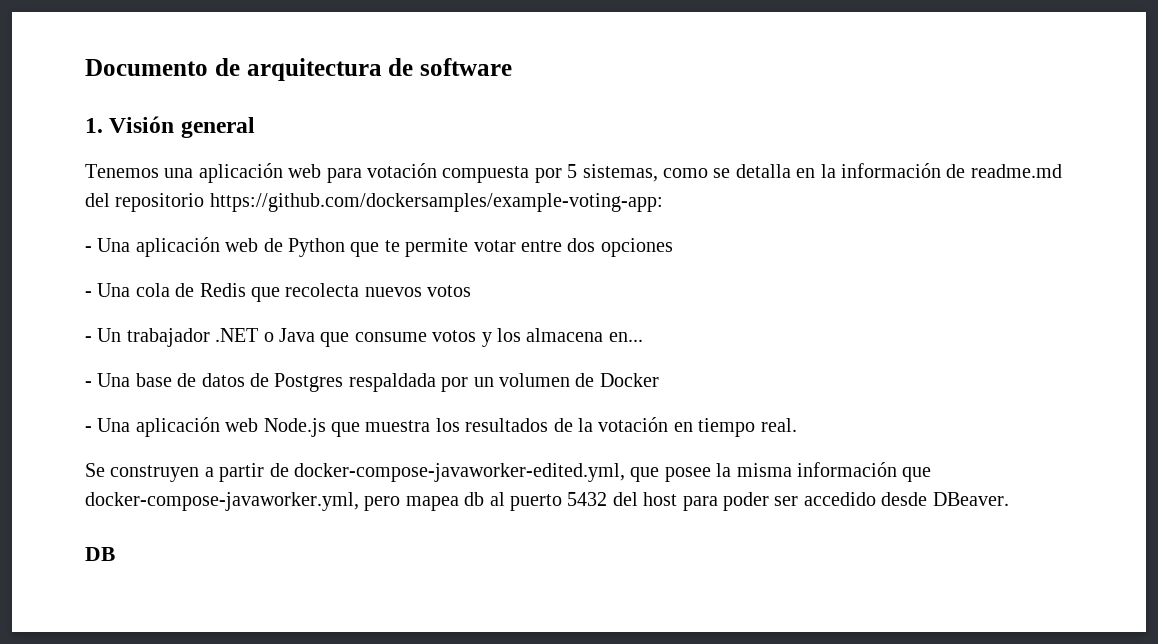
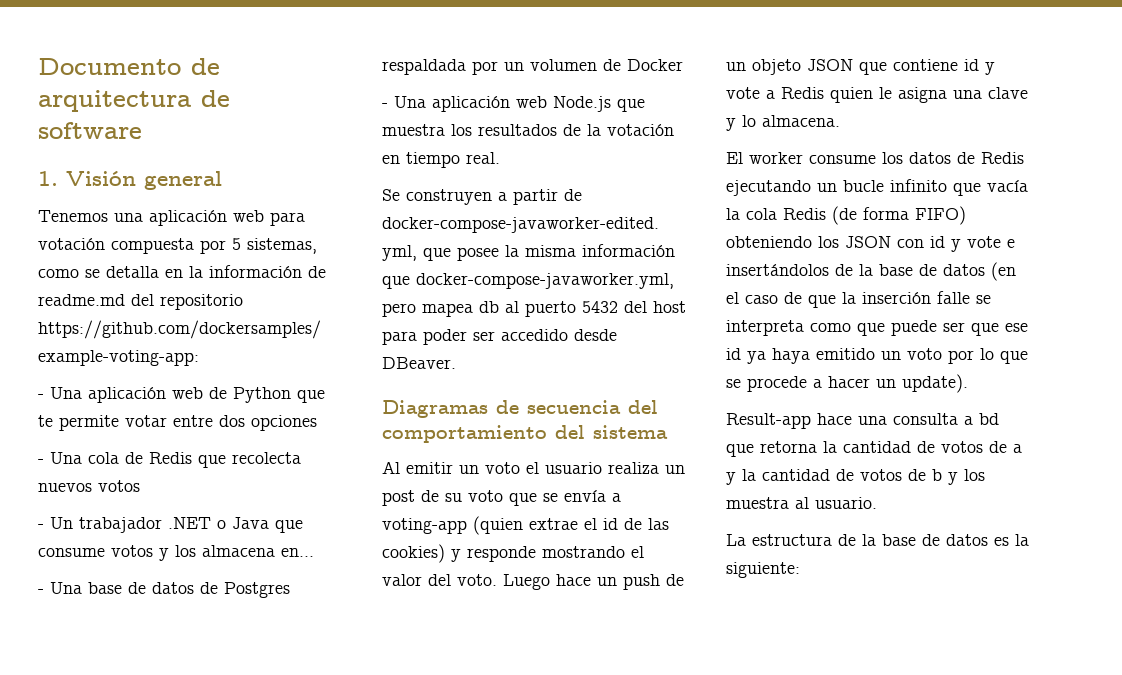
[85,547,115,561] DB -> [382,400,658,418] [382,425,668,443] [382,461,685,474] [382,490,621,506] [382,516,669,535] [382,544,644,563] [382,574,684,590] [726,59,995,75] [726,87,1028,103] [726,115,840,131] [726,152,1024,164] [726,179,1028,196] [726,206,966,225] [726,236,1015,252] [726,262,1016,281] [726,291,991,308] [726,320,1028,336] [726,348,1028,364] [726,374,968,393] [726,413,999,429] [726,441,1022,457] [726,469,985,485] [726,497,877,509] [726,534,1029,546] [726,562,800,578] Diagramas de secuencia del comportamiento del sistema // Al emitir un voto el usuario realiza un post de su voto que se envía a voting-app (quien extrae el id de las cookies) y responde mostrando el valor del voto. Luego hace un push de un objeto JSON que contiene id y vote a Redis quien le asigna una clave y lo almacena. // El worker consume los datos de Redis ejecutando un bucle infinito que vacía la cola Redis (de forma FIFO) obteniendo los JSON con id y vote e insertándolos de la base de datos (en el caso de que la inserción falle se interpreta como que puede ser que ese id ya haya emitido un voto por lo que se procede a hacer un update). // Result-app hace una consulta a bd que retorna la cantidad de votos de a y la cantidad de votos de b y los muestra al usuario. // La estructura de la base de datos es la siguiente:

